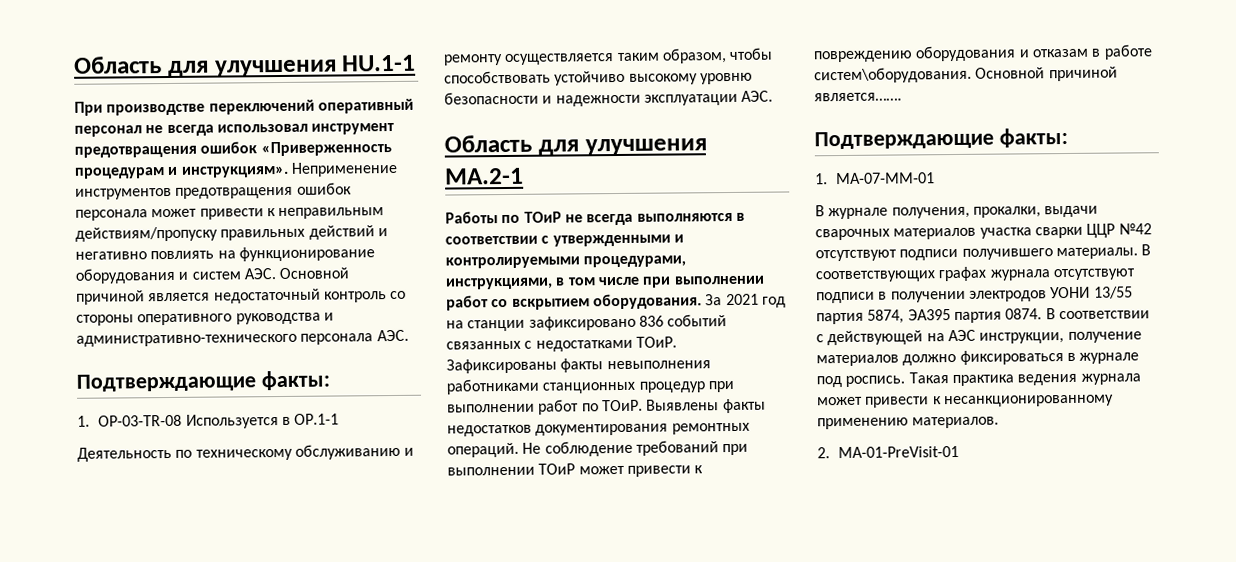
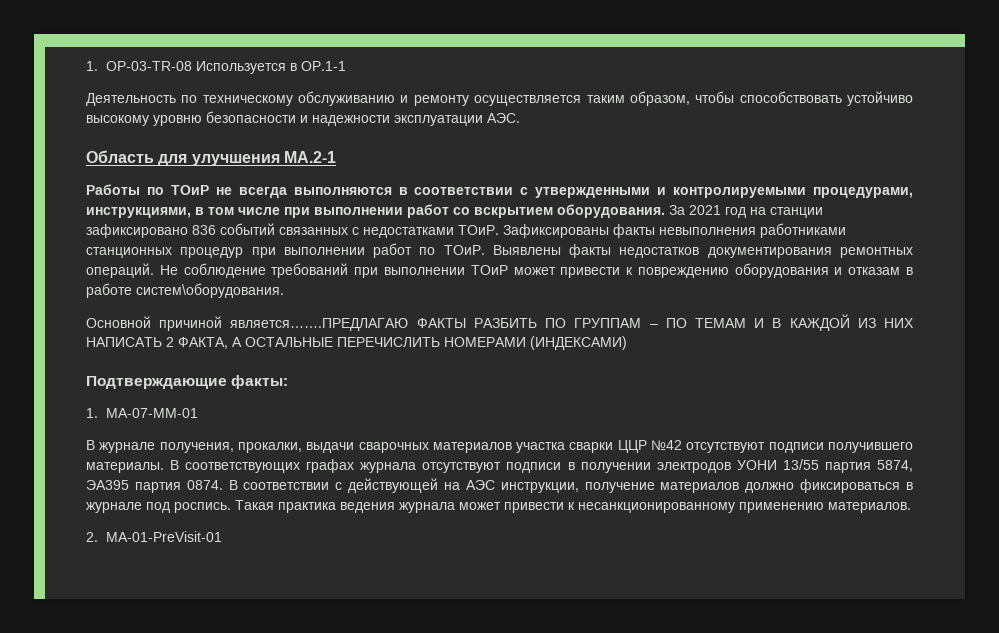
[73,54,417,78] [74,98,414,116] [74,122,396,137] [74,141,392,158] [74,161,398,179] [75,182,352,200] [75,207,385,221] [75,225,388,242] [75,246,375,262] [75,267,350,284] [76,288,407,305] [76,312,334,326] [76,329,409,347] [76,370,330,392] Область для улучшения HU.1-1 // При производстве переключений оперативный персонал не всегда использовал инструмент предотвращения ошибок «Приверженность процедурам и инструкциям». Неприменение инструментов предотвращения ошибок персонала может привести к неправильным действиям/пропуску правильных действий и негативно повлиять на функционирование оборудования и систем АЭС. Основной причиной является недостаточный контроль со стороны оперативного руководства и административно-технического персонала АЭС. // Подтверждающие факты: // -> (86, 66) none
[975,66,1118,82] [814,92,902,102] Основной причиной является……. -> [86,314,914,331] [86,336,627,350] // Основной причиной является…….ПРЕДЛАГАЮ ФАКТЫ РАЗБИТЬ ПО ГРУППАМ – ПО ТЕМАМ И В КАЖДОЙ ИЗ НИХ НАПИСАТЬ 2 ФАКТА, А ОСТАЛЬНЫЕ ПЕРЕЧИСЛИТЬ НОМЕРАМИ (ИНДЕКСАМИ)

